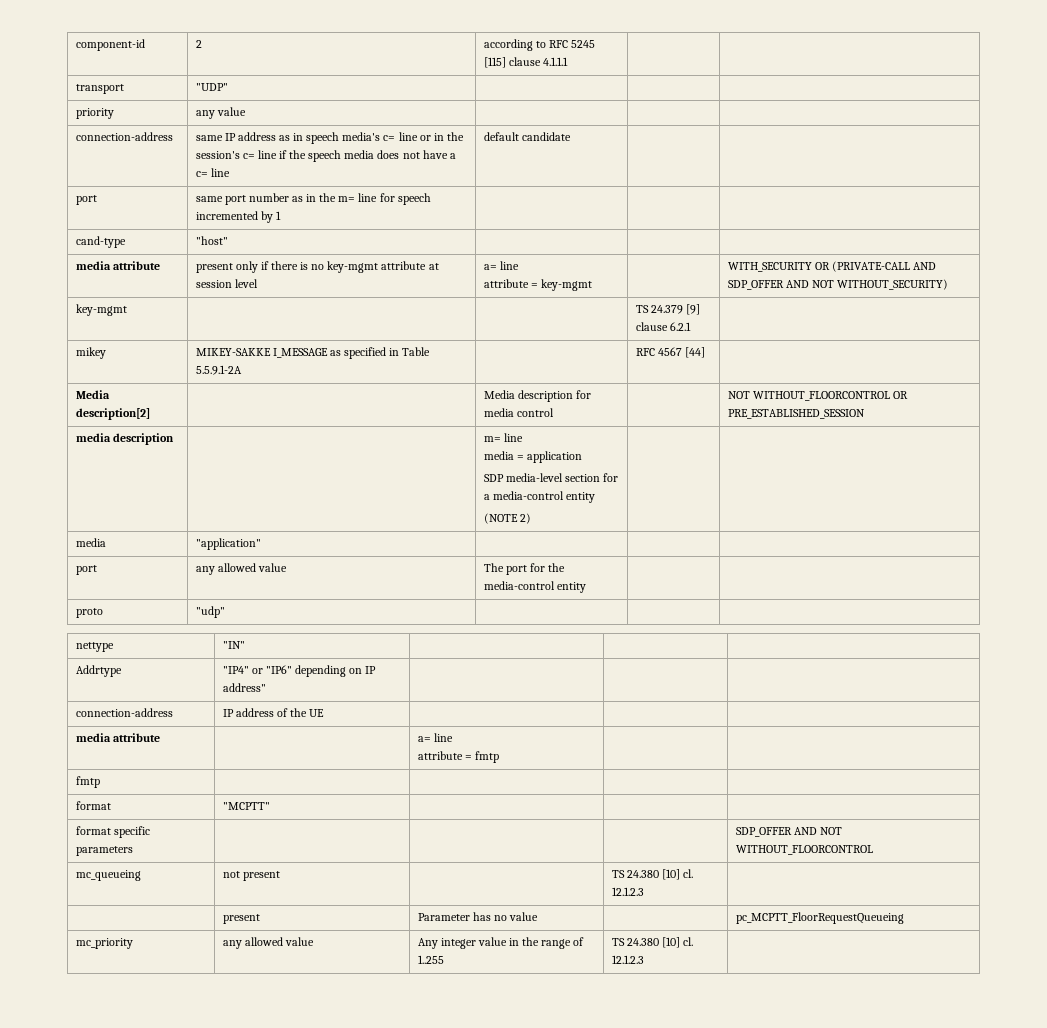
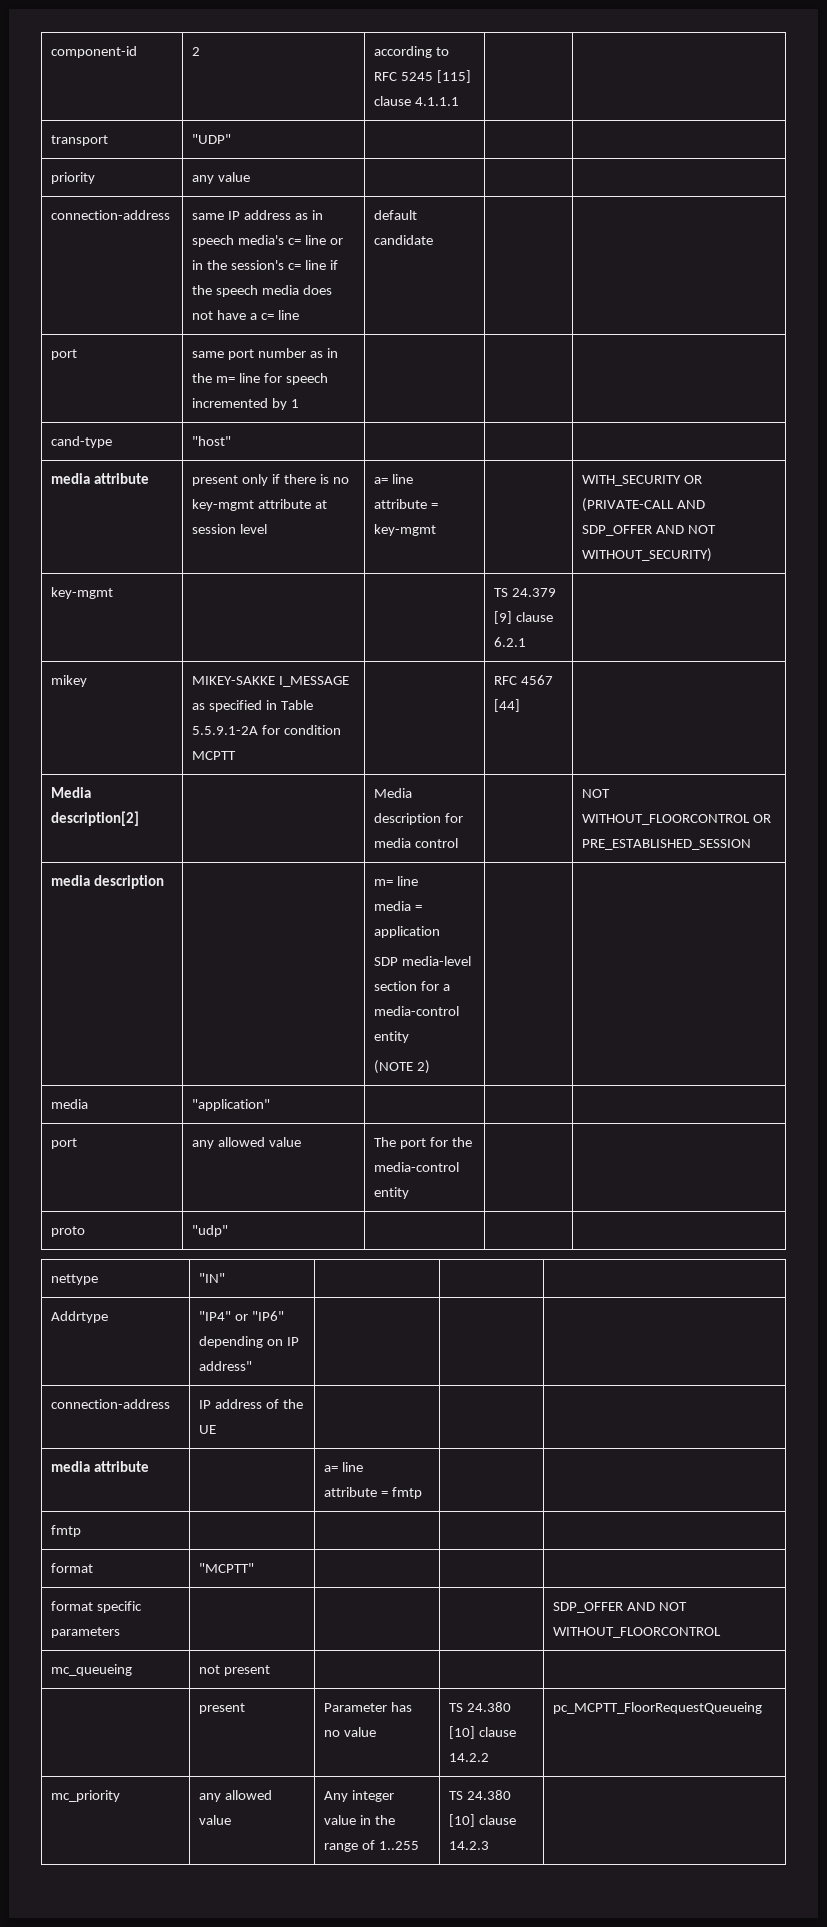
(242, 370) none -> [262,725,342,735] [192,751,237,760] for condition MCPTT
[611,869,693,880] [611,887,644,896] TS 24.380 [10] cl. 12.1.2.3 -> (271, 1670) none
(538, 916) none -> [449,1702,512,1712] [449,1726,517,1739] [449,1753,490,1762] TS 24.380 [10] clause 14.2.2
[682,937,693,946] [611,955,644,964] cl. 12.1.2.3 -> [479,1815,517,1825] [449,1841,490,1850] clause 14.2.3

